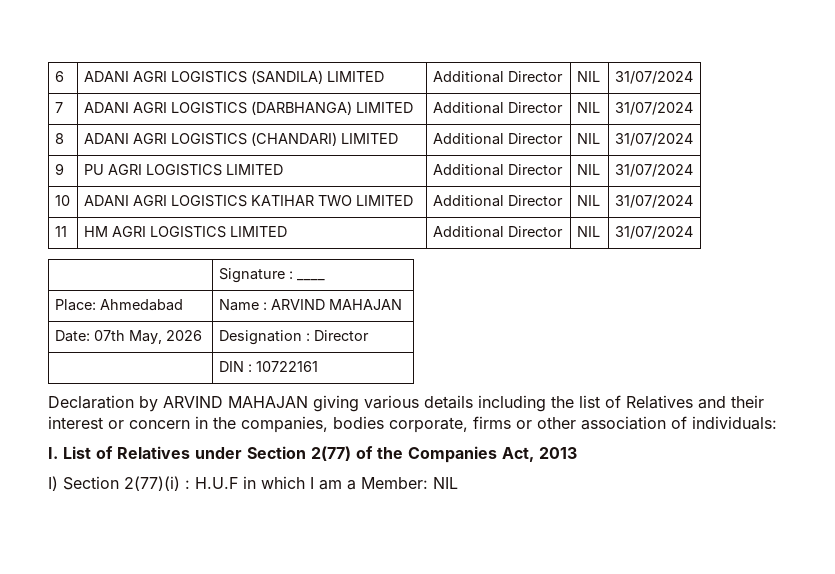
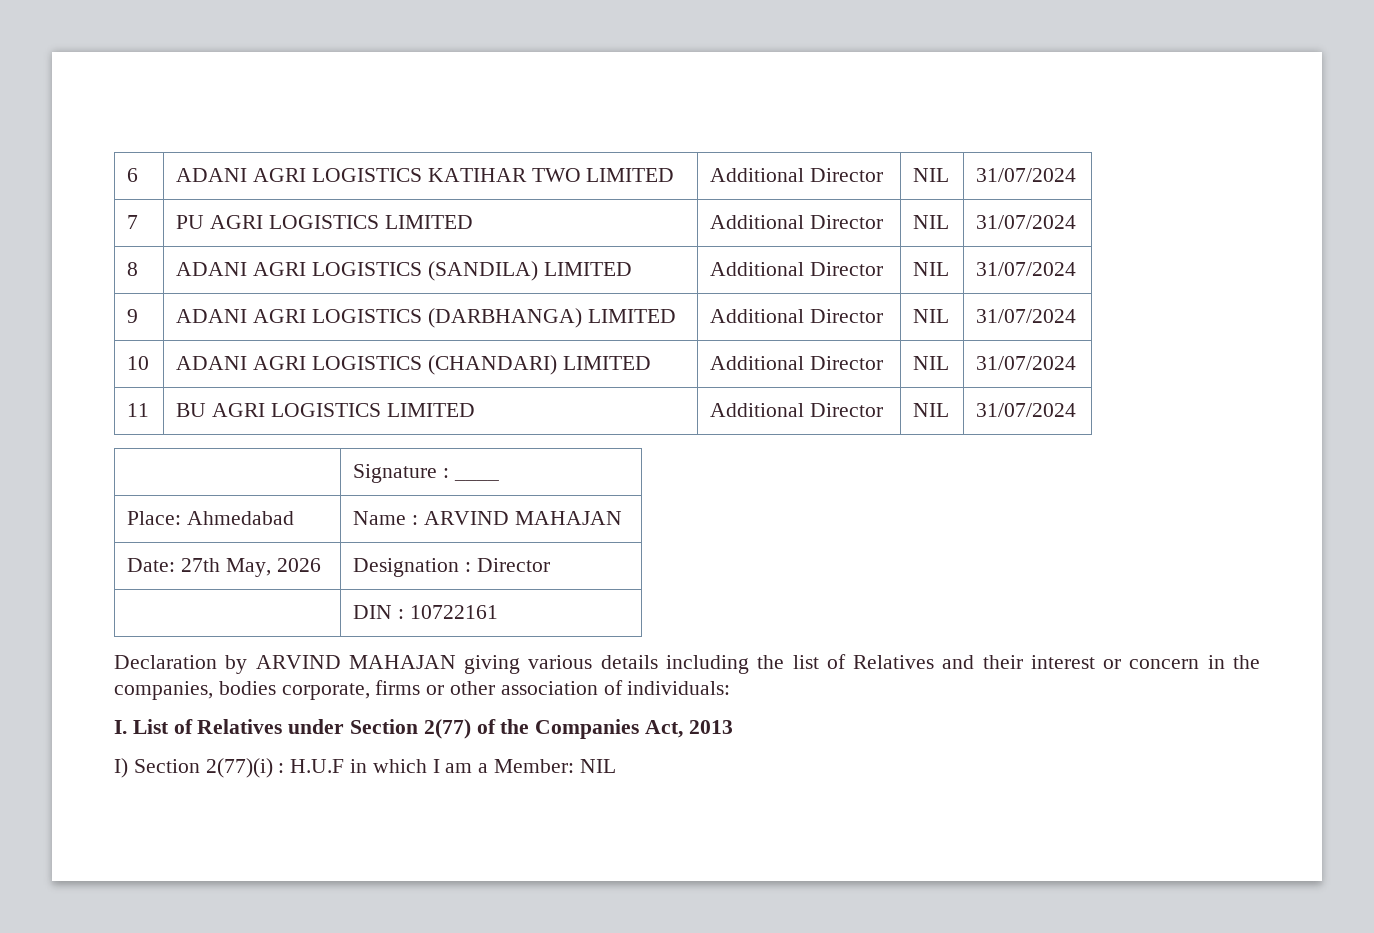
[83,70,384,84] [432,71,563,83] [576,71,600,82] [614,71,693,84] [54,102,63,113] [83,101,413,115] [432,102,563,114] [576,102,600,113] [614,102,693,115] [54,133,64,144] [83,132,398,146] [432,133,563,145] [576,133,600,144] [614,133,693,146] [54,163,64,175] [83,164,283,176] [432,164,563,176] [576,164,600,175] [614,164,693,177] [54,195,70,206] | ADANI AGRI LOGISTICS (SANDILA) LIMITED | Additional Director | NIL | 31/07/2024 // 7 | ADANI AGRI LOGISTICS (DARBHANGA) LIMITED | Additional Director | NIL | 31/07/2024 // 8 | ADANI AGRI LOGISTICS (CHANDARI) LIMITED | Additional Director | NIL | 31/07/2024 // 9 | PU AGRI LOGISTICS LIMITED | Additional Director | NIL | 31/07/2024 // 10 -> (139, 175) none
(693, 201) none -> [127,215,139,229] [176,215,473,229] [710,215,884,229] [913,215,950,229] [976,215,1077,229] [127,262,139,276] [176,261,632,281] [710,262,884,276] [913,262,950,276] [976,262,1077,276] [127,309,139,323] [176,308,676,328] [710,309,884,323] [913,309,950,323] [976,309,1077,323] [127,356,150,370] [176,355,651,375] [710,356,884,370] [913,356,950,370] [976,356,1077,370] // 7 | PU AGRI LOGISTICS LIMITED | Additional Director | NIL | 31/07/2024 // 8 | ADANI AGRI LOGISTICS (SANDILA) LIMITED | Additional Director | NIL | 31/07/2024 // 9 | ADANI AGRI LOGISTICS (DARBHANGA) LIMITED | Additional Director | NIL | 31/07/2024 // 10 | ADANI AGRI LOGISTICS (CHANDARI) LIMITED | Additional Director | NIL | 31/07/2024
[83,226,108,237] HM -> [176,403,207,417] BU
[93,330,125,341] 07th -> [181,558,221,572] 27th

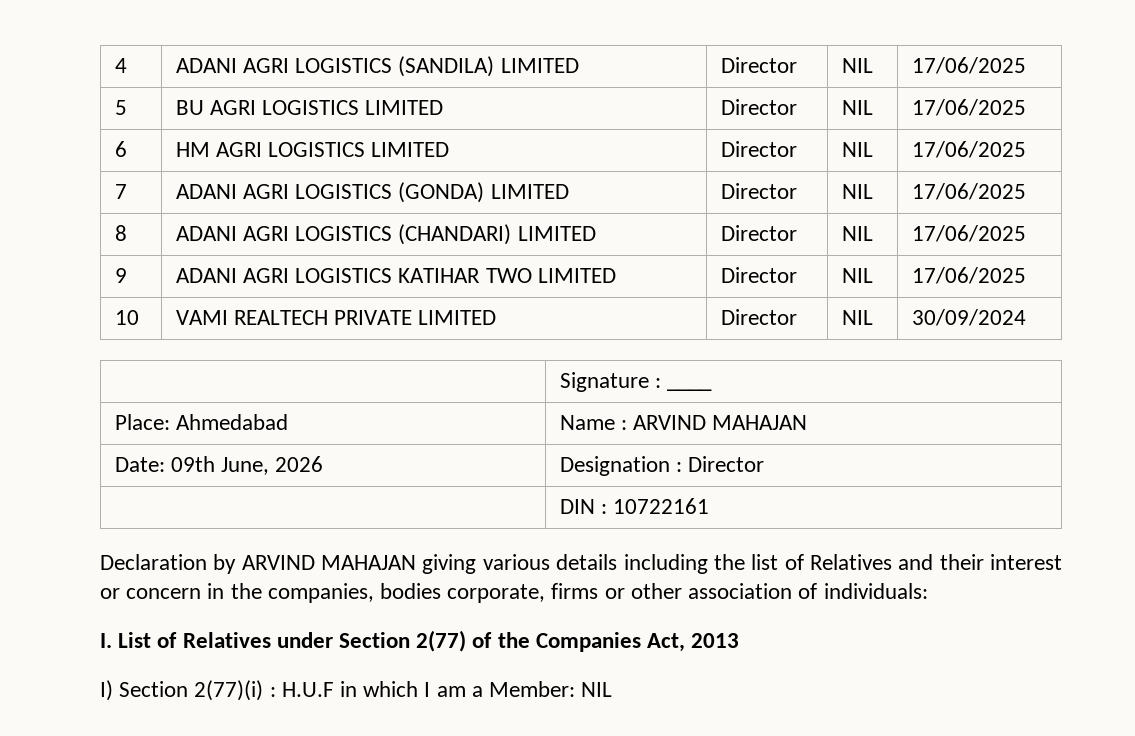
[127,168,139,182] 6 -> [114,58,127,73] [175,56,579,77] [720,57,797,73] [841,58,873,73] [911,57,1026,74] [114,100,127,115] [175,100,444,115] [720,99,797,115] [841,100,873,115] [911,99,1026,116] [114,141,127,157] [175,142,450,157] [720,141,797,157] [841,142,873,157] [911,141,1026,158] [114,184,127,199] [175,182,569,203] [720,183,797,199] [841,184,873,199] [911,183,1026,200] [114,225,127,241] [175,224,596,245] [720,225,797,241] [841,226,873,241] [911,225,1026,242] [114,268,127,283] 4 | ADANI AGRI LOGISTICS (SANDILA) LIMITED | Director | NIL | 17/06/2025 // 5 | BU AGRI LOGISTICS LIMITED | Director | NIL | 17/06/2025 // 6 | HM AGRI LOGISTICS LIMITED | Director | NIL | 17/06/2025 // 7 | ADANI AGRI LOGISTICS (GONDA) LIMITED | Director | NIL | 17/06/2025 // 8 | ADANI AGRI LOGISTICS (CHANDARI) LIMITED | Director | NIL | 17/06/2025 // 9
[710,168,884,182] [913,168,950,182] [976,168,1077,182] [127,215,139,229] [176,215,473,229] [710,215,884,229] [913,215,950,229] [976,215,1077,229] [127,262,139,276] [176,261,632,281] [710,262,884,276] [913,262,950,276] [976,262,1077,276] [127,309,139,323] [176,308,676,328] [710,309,884,323] [913,309,950,323] [976,309,1077,323] [127,356,150,370] [176,355,651,375] [710,356,884,370] [913,356,950,370] [976,356,1077,370] [127,403,150,417] [176,403,475,417] [710,403,884,417] [913,403,950,417] [976,403,1077,417] Additional Director | NIL | 31/07/2024 // 7 | PU AGRI LOGISTICS LIMITED | Additional Director | NIL | 31/07/2024 // 8 | ADANI AGRI LOGISTICS (SANDILA) LIMITED | Additional Director | NIL | 31/07/2024 // 9 | ADANI AGRI LOGISTICS (DARBHANGA) LIMITED | Additional Director | NIL | 31/07/2024 // 10 | ADANI AGRI LOGISTICS (CHANDARI) LIMITED | Additional Director | NIL | 31/07/2024 // 11 | BU AGRI LOGISTICS LIMITED | Additional Director | NIL | 31/07/2024 -> [720,267,797,283] [841,268,873,283] [911,267,1026,284] [114,310,139,325] [175,310,497,325] [720,309,797,325] [841,310,873,325] [911,309,1026,326] Director | NIL | 17/06/2025 // 10 | VAMI REALTECH PRIVATE LIMITED | Director | NIL | 30/09/2024
[181,558,271,577] 27th May, -> [170,456,270,475] 09th June,

